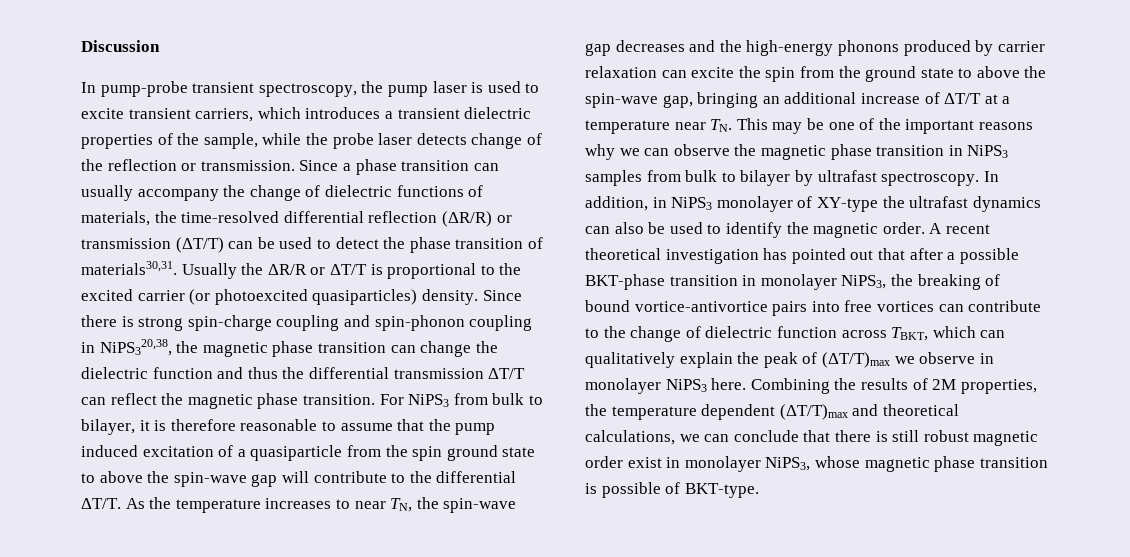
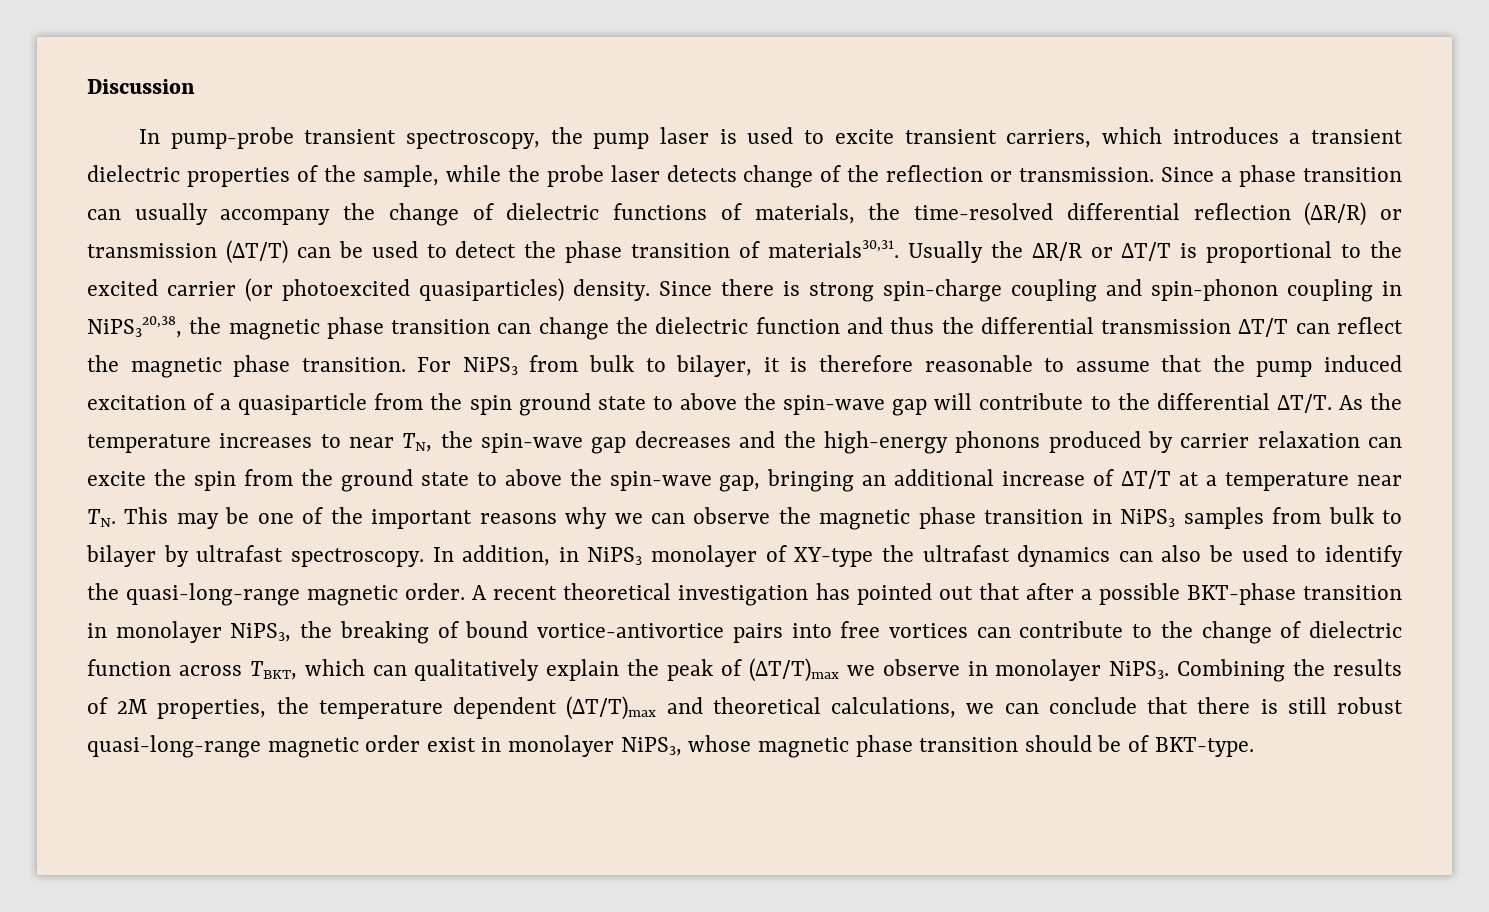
(809, 228) none -> [126,583,301,606] quasi-long-range
[665,378,747,392] NiPS3 here. -> [1109,661,1170,679] NiPS3.
(969, 436) none -> [87,735,261,758] quasi-long-range
[585,482,661,498] is possible -> [1024,735,1122,752] should be

